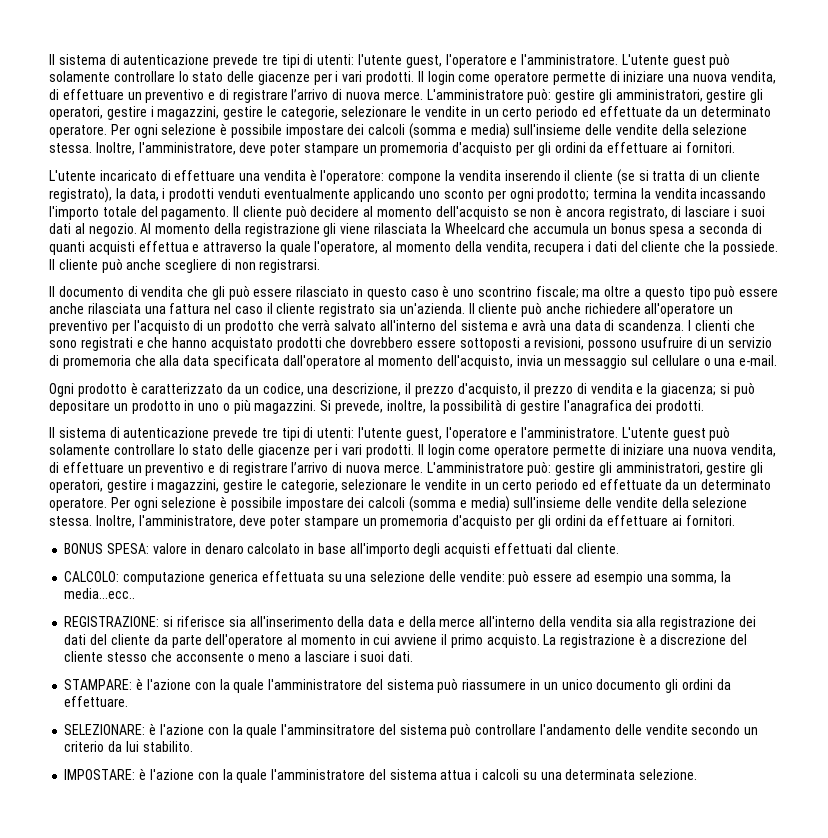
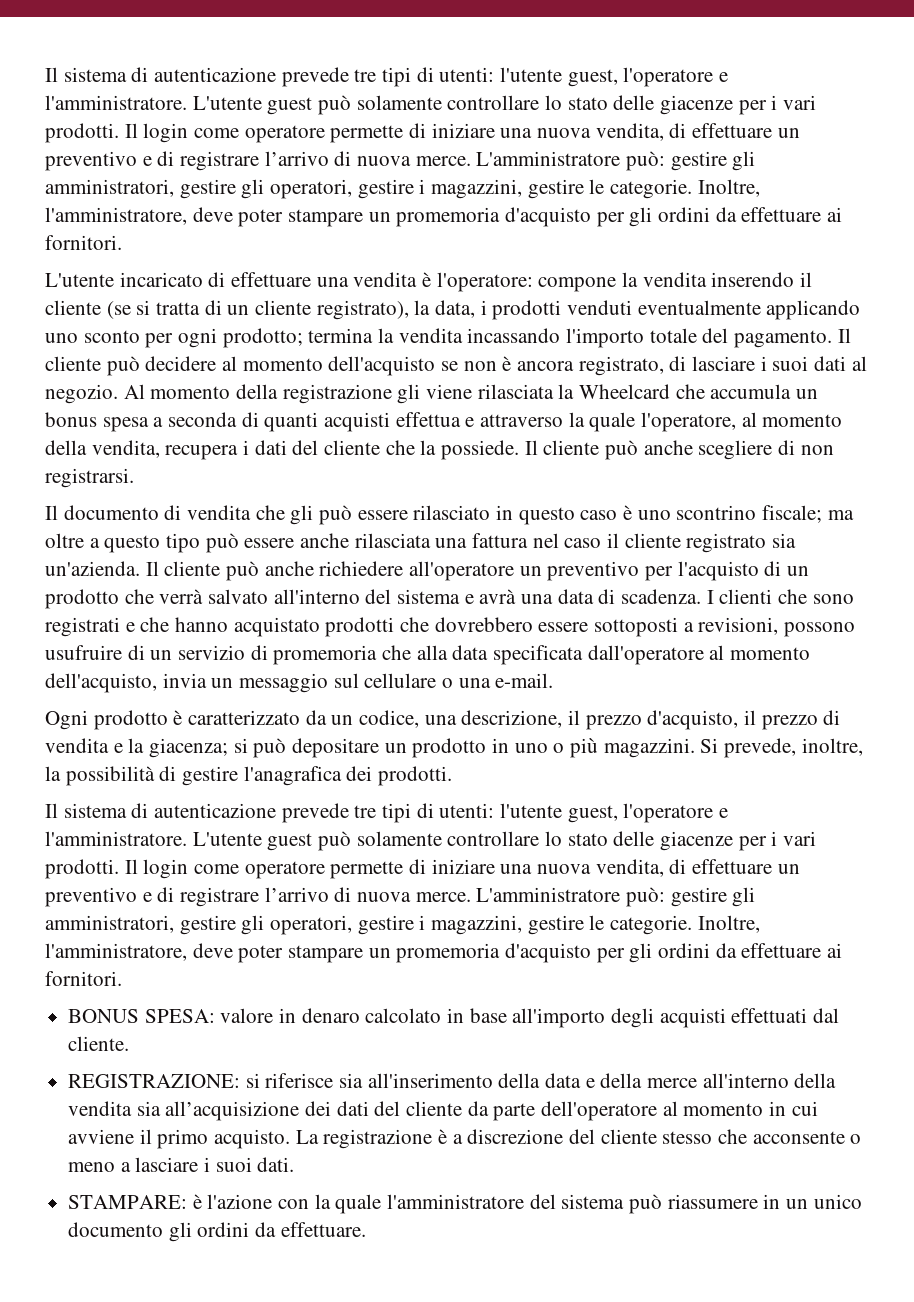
[280,106,772,120] [49,123,748,139] [49,143,92,153] categorie, selezionare le vendite in un certo periodo ed effettuate da un determinato operatore. Per ogni selezione è possibile impostare dei calcoli (somma e media) sull'insieme delle vendite della selezione stessa. -> [610,179,693,199] categorie.
[618,320,685,331] scandenza. -> [621,589,702,604] scadenza.
[280,479,772,493] [49,496,748,512] [49,516,92,526] categorie, selezionare le vendite in un certo periodo ed effettuate da un determinato operatore. Per ogni selezione è possibile impostare dei calcoli (somma e media) sull'insieme delle vendite della selezione stessa. -> [610,915,693,935] categorie.
[64,570,732,585] [64,588,136,599] // CALCOLO: computazione generica effettuata su una selezione delle vendite: può essere ad esempio una somma, la media...ecc.. -> (130, 1043) none
[636,616,736,630] alla registrazione -> [165,1101,300,1121] all’acquisizione
[64,723,759,738] [64,741,193,752] [64,768,698,783] // SELEZIONARE: è l'azione con la quale l'amminsitratore del sistema può controllare l'andamento delle vendite secondo un criterio da lui stabilito. // IMPOSTARE: è l'azione con la quale l'amministratore del sistema attua i calcoli su una determinata selezione. -> (366, 1229) none

